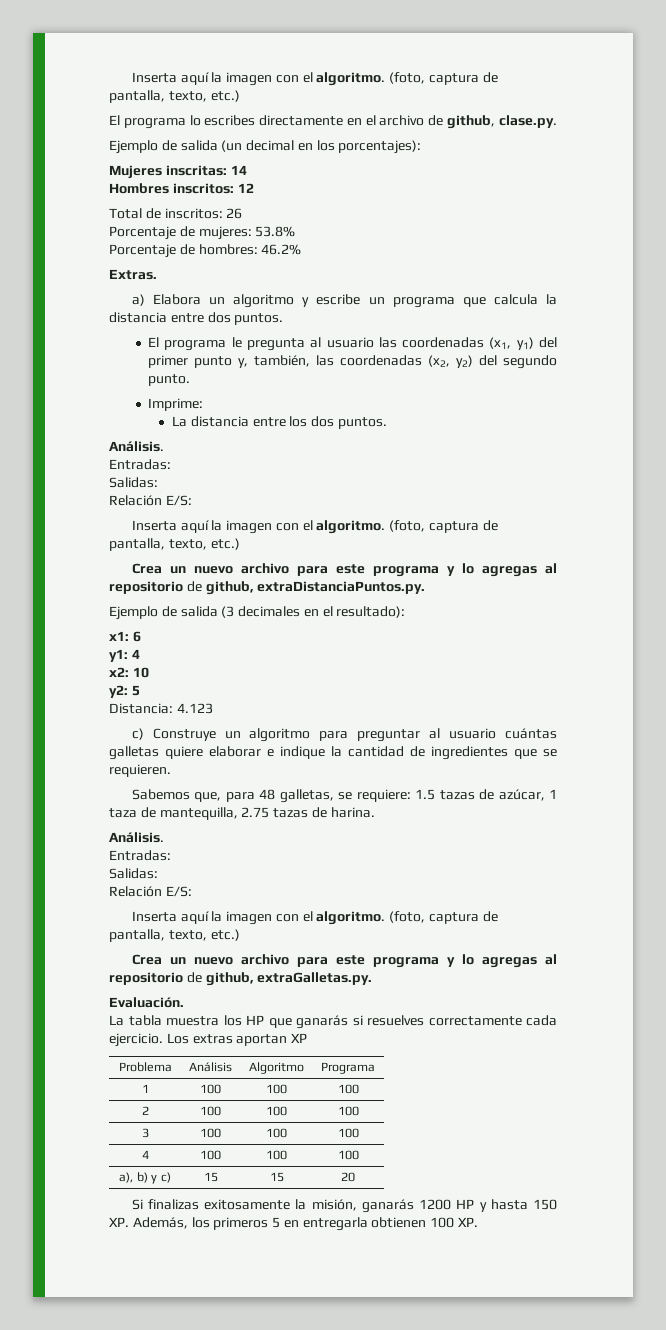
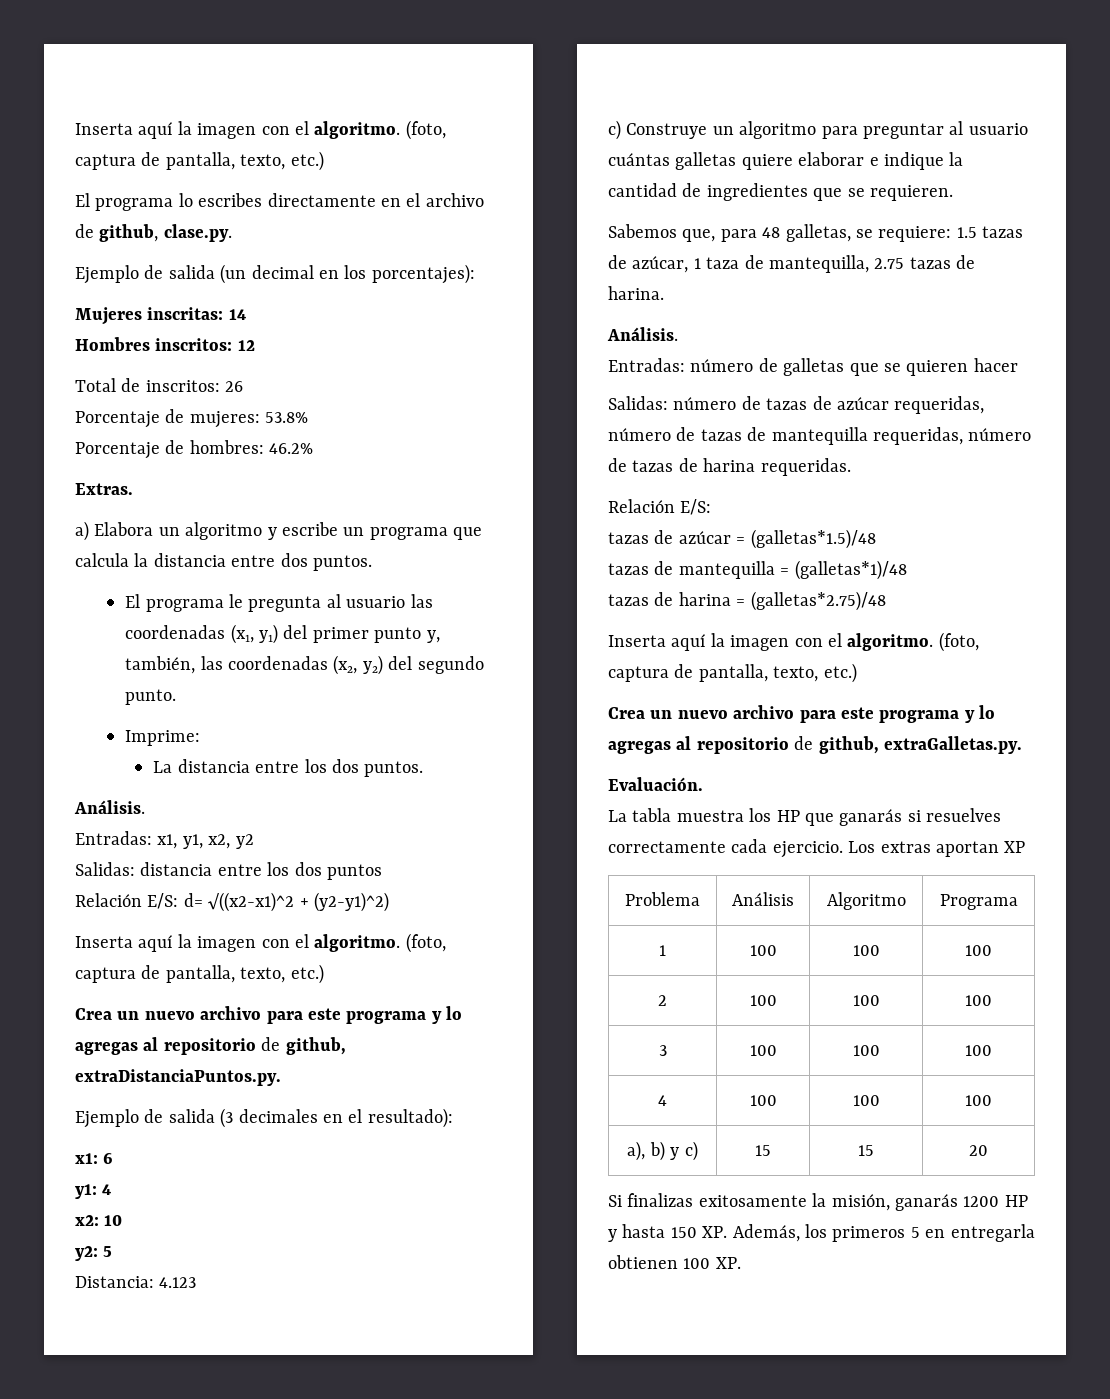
[109,477,158,488] [109,495,192,506] // Salidas: // Relación E/S: -> [157,834,254,849] [75,862,382,880] [75,892,389,912] x1, y1, x2, y2 // Salidas: distancia entre los dos puntos // Relación E/S: d= √((x2-x1)^2 + (y2-y1)^2)
[109,868,158,879] [109,886,192,897] // Salidas: // Relación E/S: -> [690,358,1018,376] [608,396,985,414] [608,427,1032,445] [608,458,851,476] [608,499,712,515] [608,529,876,549] [608,560,907,580] [608,591,886,611] número de galletas que se quieren hacer // Salidas: número de tazas de azúcar requeridas, número de tazas de mantequilla requeridas, número de tazas de harina requeridas. // Relación E/S: // tazas de azúcar = (galletas*1.5)/48 // tazas de mantequilla = (galletas*1)/48 // tazas de harina = (galletas*2.75)/48

